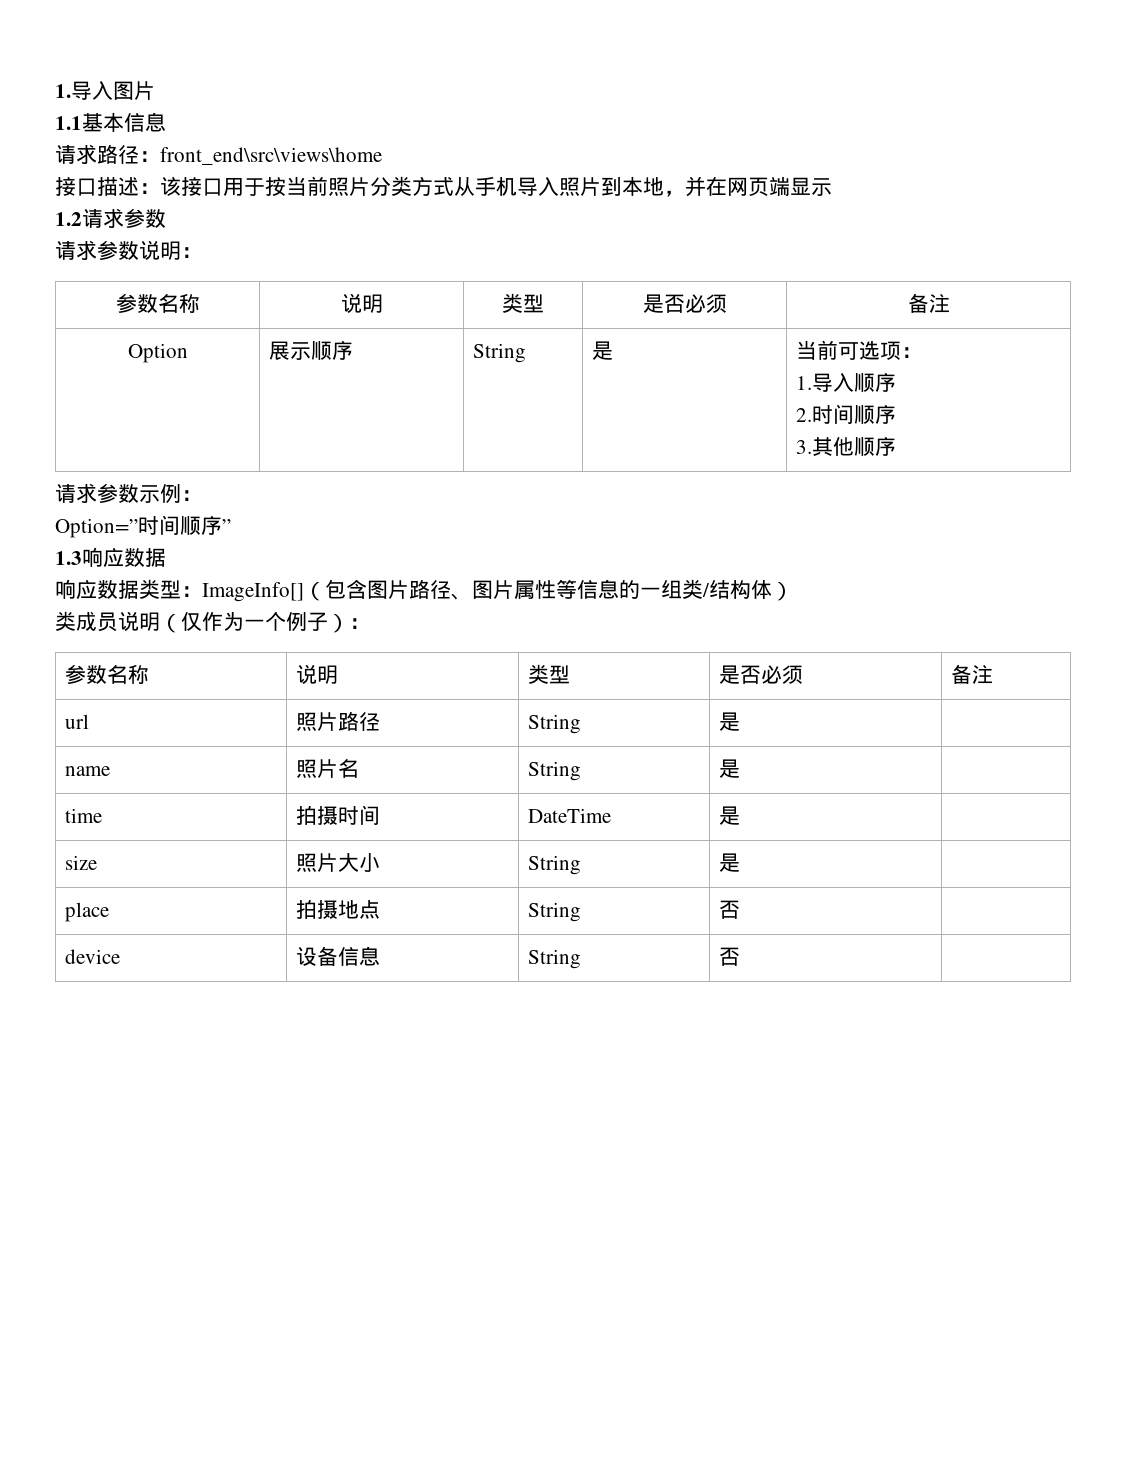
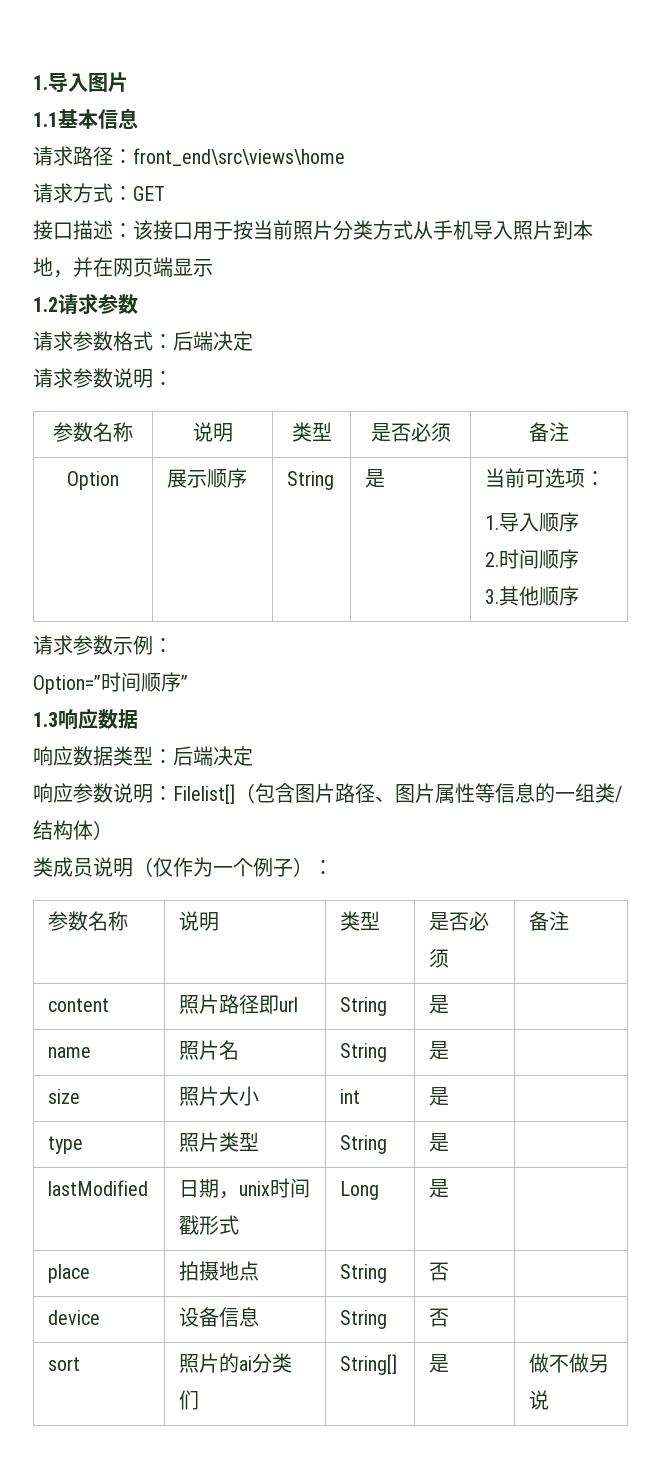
(382, 156) none -> [33,183,165,203] // 请求方式：GET
(166, 218) none -> [33,331,253,351] // 请求参数格式：后端决定
[202,582,304,602] ImageInfo[] -> [173,746,253,766] [33,783,235,804] 后端决定 // 响应参数说明：Filelist[]
[65,714,90,729] url -> [48,998,110,1012] content
(381, 721) none -> [259,995,299,1014] 即url
[65,808,103,823] [296,805,381,825] [528,808,612,823] [719,806,741,825] // time | 拍摄时间 | DateTime | 是 | -> (450, 1050) none
[528,855,582,875] String -> [340,1089,361,1104] [429,1087,450,1106] [48,1136,84,1154] [179,1132,260,1152] [340,1135,388,1154] [429,1133,450,1152] [48,1180,149,1196] [179,1178,311,1199] [179,1215,240,1235] [340,1181,380,1200] int | 是 | // type | 照片类型 | String | 是 | // lastModified | 日期，unix时间戳形式 | Long
(741, 956) none -> [48,1357,81,1371] [179,1353,293,1373] [179,1390,200,1410] [340,1354,398,1375] [429,1354,450,1373] [529,1353,610,1373] [529,1390,550,1410] // sort | 照片的ai分类们 | String[] | 是 | 做不做另说

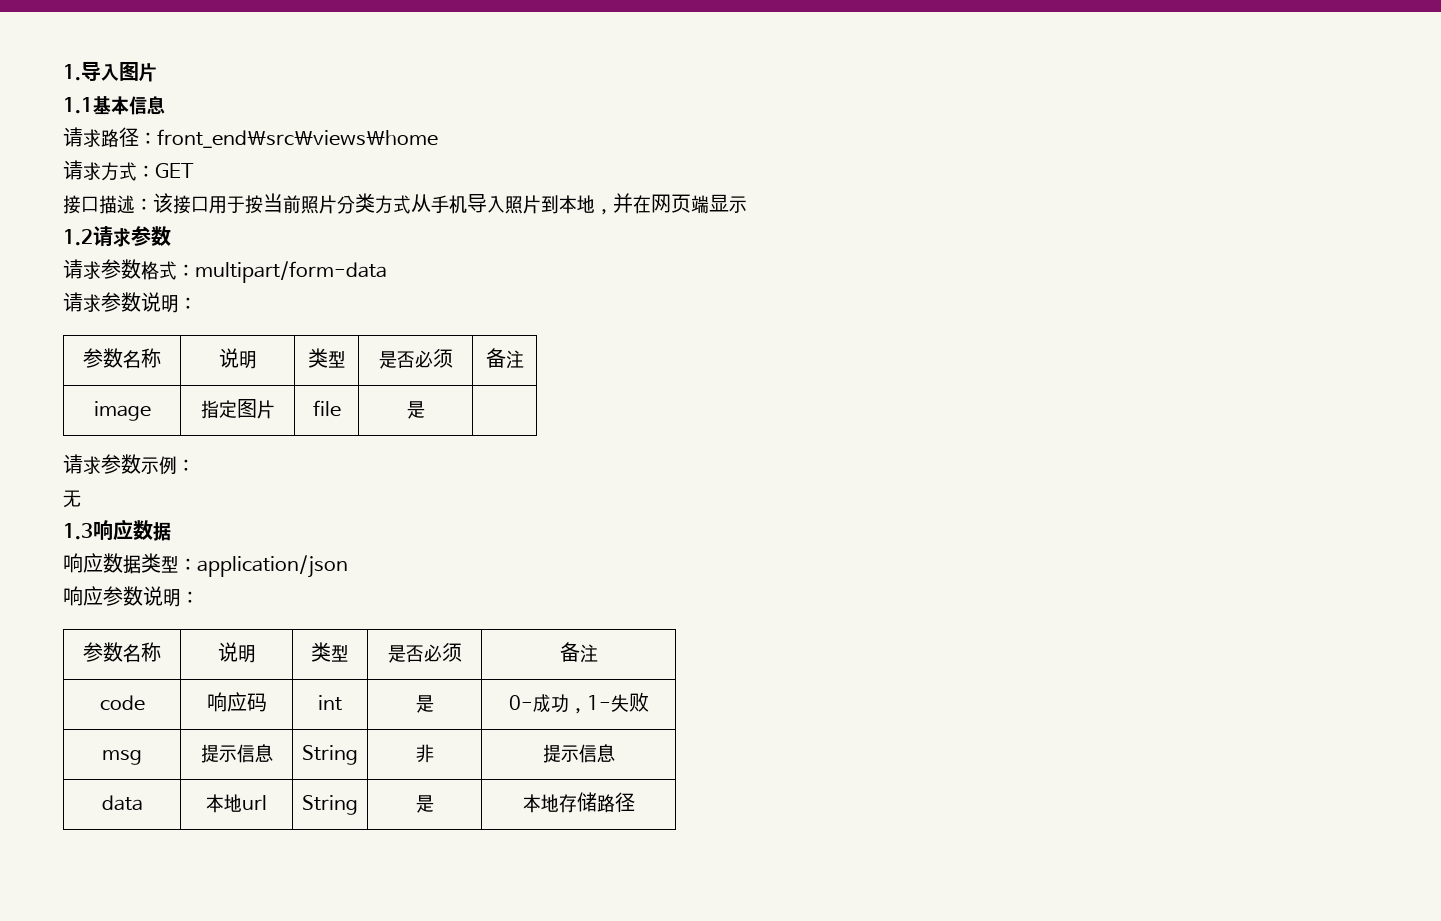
[173,331,253,351] 后端决定 -> [195,261,387,283] multipart/form-data
[67,471,119,490] [167,468,248,488] [287,471,335,490] [365,469,386,488] [485,468,606,488] [485,512,580,532] [485,549,580,569] [485,586,580,606] Option | 展示顺序 | String | 是 | 当前可选项： // 1.导入顺序 // 2.时间顺序 // 3.其他顺序 -> [93,401,151,421] [200,399,275,419] [312,400,341,417] [406,401,425,419] image | 指定图片 | file | 是 |
[33,672,188,694] Option=”时间顺序” -> [63,490,81,508] 无
[173,746,253,766] 后端决定 -> [197,555,348,578] application/json
[173,783,622,804] [33,820,113,840] [33,857,333,877] [48,911,129,931] [179,911,220,931] [340,911,381,931] [429,911,490,931] [429,948,450,968] [529,911,570,931] [48,998,110,1012] [179,994,299,1014] [340,997,388,1016] [429,995,450,1014] [48,1047,92,1058] [179,1040,240,1060] [340,1043,388,1062] [429,1041,450,1060] [48,1089,81,1104] [179,1086,260,1106] [340,1089,361,1104] [429,1087,450,1106] [48,1136,84,1154] [179,1132,260,1152] [340,1135,388,1154] [429,1133,450,1152] [48,1180,149,1196] [179,1178,311,1199] [179,1215,240,1235] [340,1181,380,1200] [429,1179,450,1198] [48,1264,91,1283] [179,1261,260,1281] [340,1264,388,1283] [429,1262,450,1281] [48,1310,101,1325] [179,1307,260,1327] [340,1310,388,1329] [429,1308,450,1327] [48,1357,81,1371] [179,1353,293,1373] [179,1390,200,1410] [340,1354,398,1375] [429,1354,450,1373] [529,1353,610,1373] [529,1390,550,1410] Filelist[]（包含图片路径、图片属性等信息的一组类/结构体） // 类成员说明（仅作为一个例子）： // 参数名称 | 说明 | 类型 | 是否必须 | 备注 // content | 照片路径即url | String | 是 | // name | 照片名 | String | 是 | // size | 照片大小 | int | 是 | // type | 照片类型 | String | 是 | // lastModified | 日期，unix时间戳形式 | Long | 是 | // place | 拍摄地点 | String | 否 | // device | 设备信息 | String | 否 | // sort | 照片的ai分类们 | String[] | 是 | 做不做另说 -> [83,642,161,663] [217,642,256,663] [311,642,349,662] [387,642,462,663] [559,642,598,663] [99,695,145,711] [206,692,267,712] [318,695,342,711] [415,695,434,713] [508,692,649,714] [102,750,142,765] [200,744,273,763] [302,745,358,765] [415,744,434,763] [542,744,615,763] [101,795,143,811] [206,794,267,813] [302,795,358,815] [415,795,434,813] [522,792,635,813] // 参数名称 | 说明 | 类型 | 是否必须 | 备注 // code | 响应码 | int | 是 | 0-成功，1-失败 // msg | 提示信息 | String | 非 | 提示信息 // data | 本地url | String | 是 | 本地存储路径

